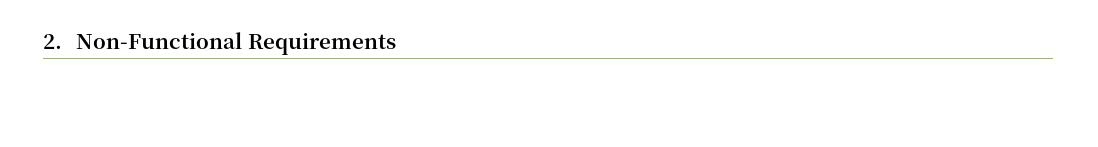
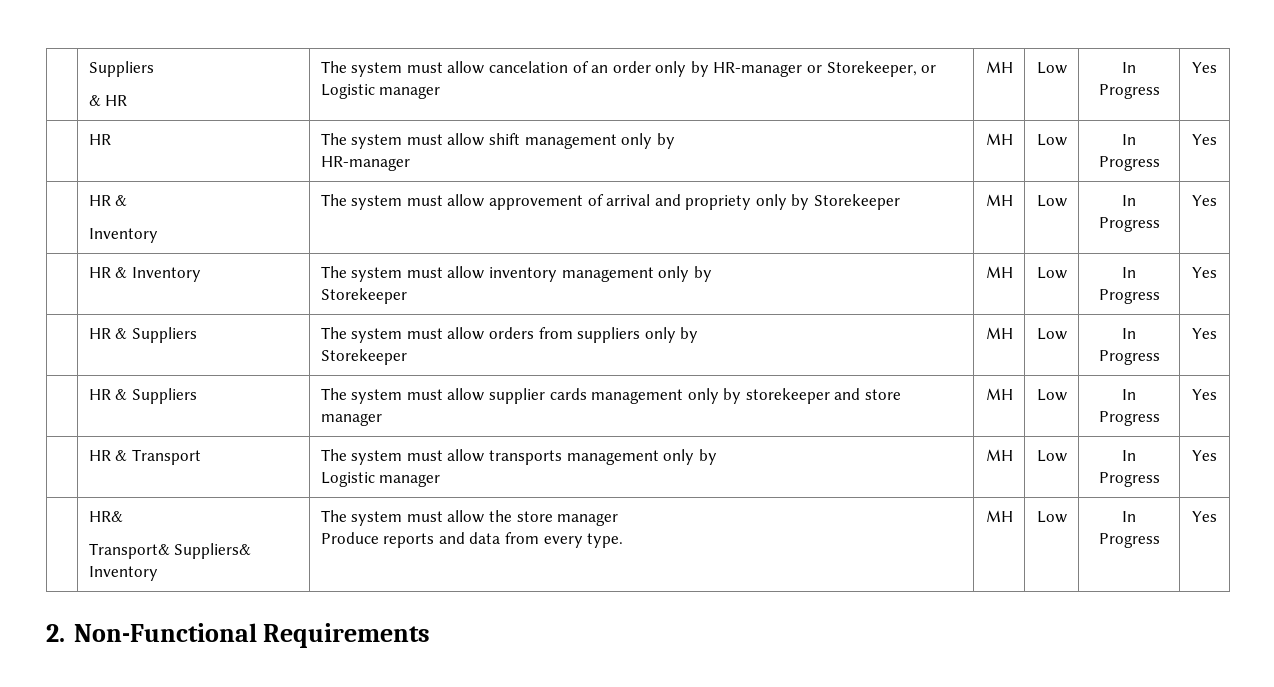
(43, 41) none -> [88,61,154,77] [88,95,128,106] [320,61,937,77] [320,84,441,99] [985,61,1013,73] [1036,62,1067,74] [1122,62,1136,73] [1098,84,1160,99] [1192,62,1217,73] [88,134,111,145] [320,133,675,149] [320,156,410,171] [985,133,1013,145] [1036,134,1067,146] [1122,134,1136,145] [1098,156,1160,171] [1192,134,1217,145] [88,195,128,206] [88,228,158,243] [320,194,901,210] [985,194,1013,206] [1036,195,1067,207] [1122,195,1136,206] [1098,217,1160,232] [1192,195,1217,206] [88,267,201,282] [320,266,712,282] [320,288,407,304] [985,266,1013,278] [1036,267,1067,279] [1122,267,1136,278] [1098,289,1160,304] [1192,267,1217,278] [88,327,197,343] [320,327,699,343] [320,349,407,365] [985,327,1013,339] [1036,328,1067,340] [1122,328,1136,339] [1098,350,1160,365] [1192,328,1217,339] [88,388,197,404] [320,388,902,404] [320,413,382,426] [985,388,1013,400] [1036,389,1067,401] [1122,389,1136,400] [1098,411,1160,426] [1192,389,1217,400] [88,449,201,465] [320,449,717,465] [320,472,441,487] [985,449,1013,461] [1036,450,1067,462] [1122,450,1136,461] [1098,472,1160,487] [1192,450,1217,461] [88,511,123,522] [88,543,252,559] [88,566,158,581] [320,510,619,526] [320,532,624,548] [985,510,1013,522] [1036,511,1067,523] [1122,511,1136,522] [1098,533,1160,548] [1192,511,1217,522] | Suppliers // & HR | The system must allow cancelation of an order only by HR-manager or Storekeeper, or Logistic manager | MH | Low | In Progress | Yes // | HR | The system must allow shift management only by // HR-manager | MH | Low | In Progress | Yes // | HR & // Inventory | The system must allow approvement of arrival and propriety only by Storekeeper | MH | Low | In Progress | Yes // | HR & Inventory | The system must allow inventory management only by // Storekeeper | MH | Low | In Progress | Yes // | HR & Suppliers | The system must allow orders from suppliers only by // Storekeeper | MH | Low | In Progress | Yes // | HR & Suppliers | The system must allow supplier cards management only by storekeeper and store manager | MH | Low | In Progress | Yes // | HR & Transport | The system must allow transports management only by // Logistic manager | MH | Low | In Progress | Yes // | HR& // Transport& Suppliers& Inventory | The system must allow the store manager // Produce reports and data from every type. | MH | Low | In Progress | Yes //

